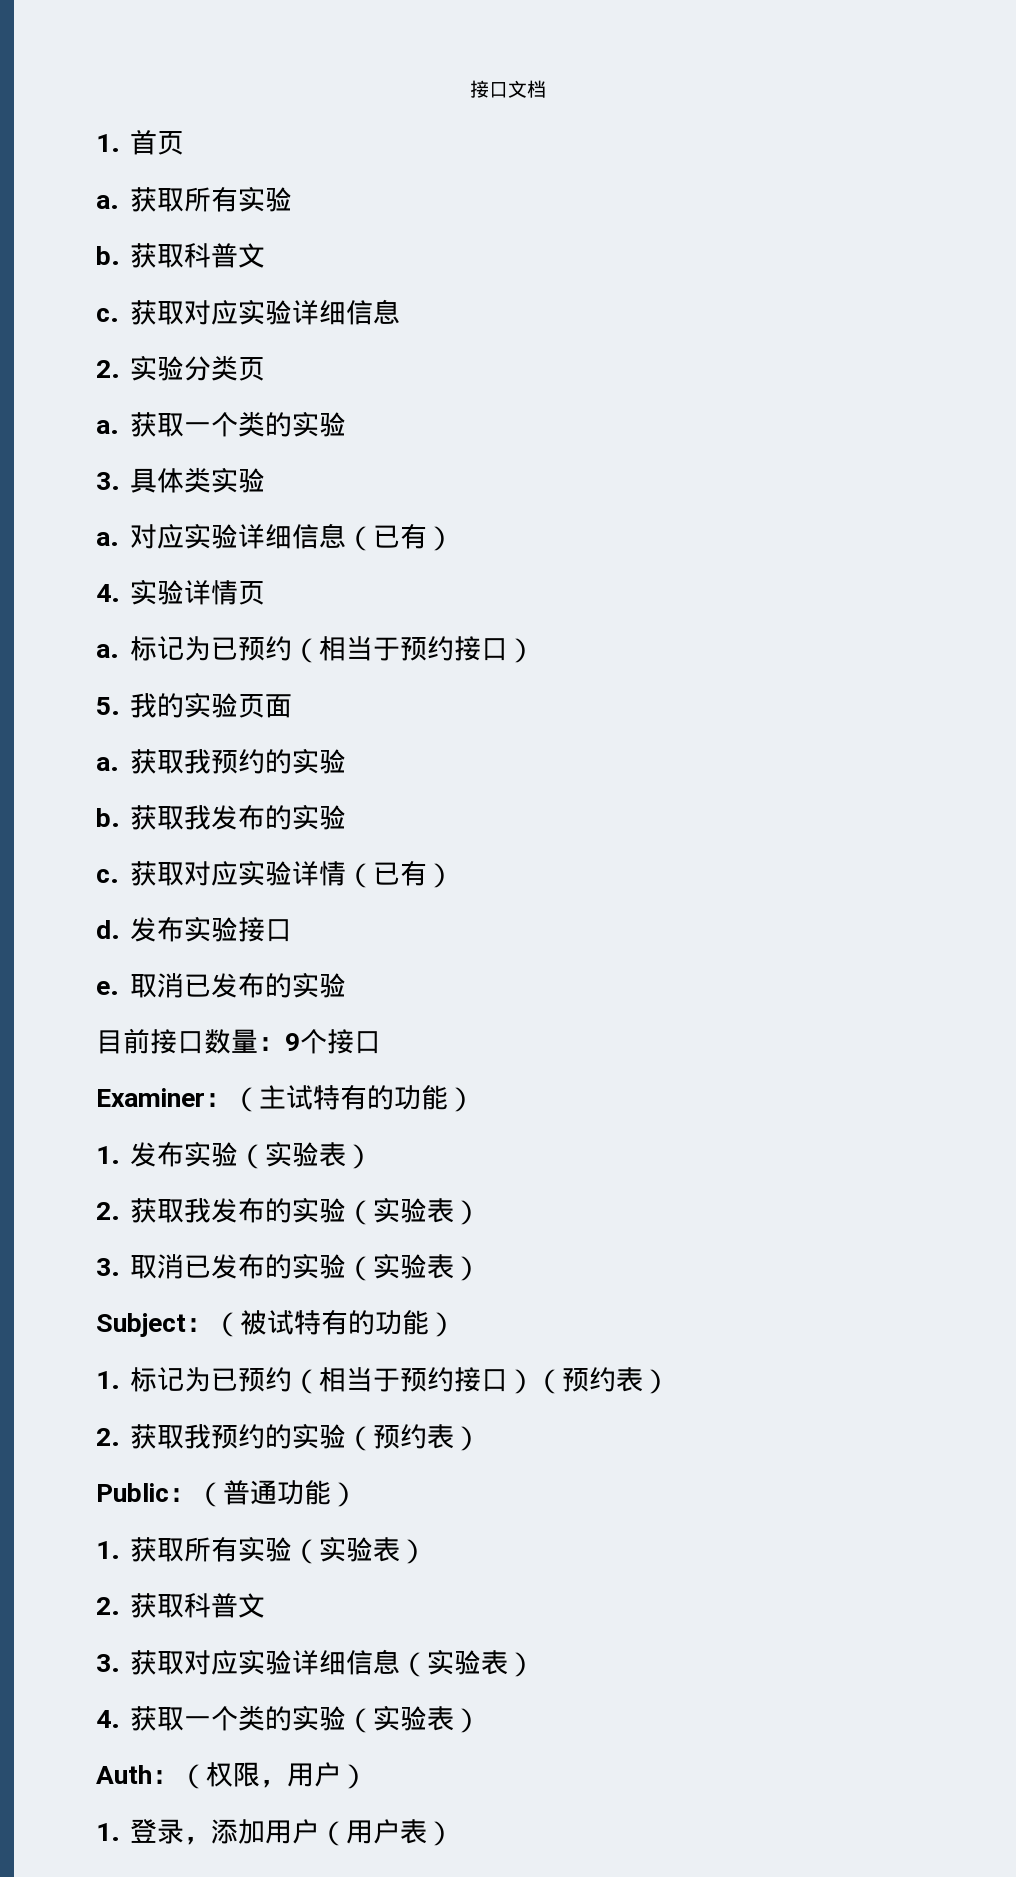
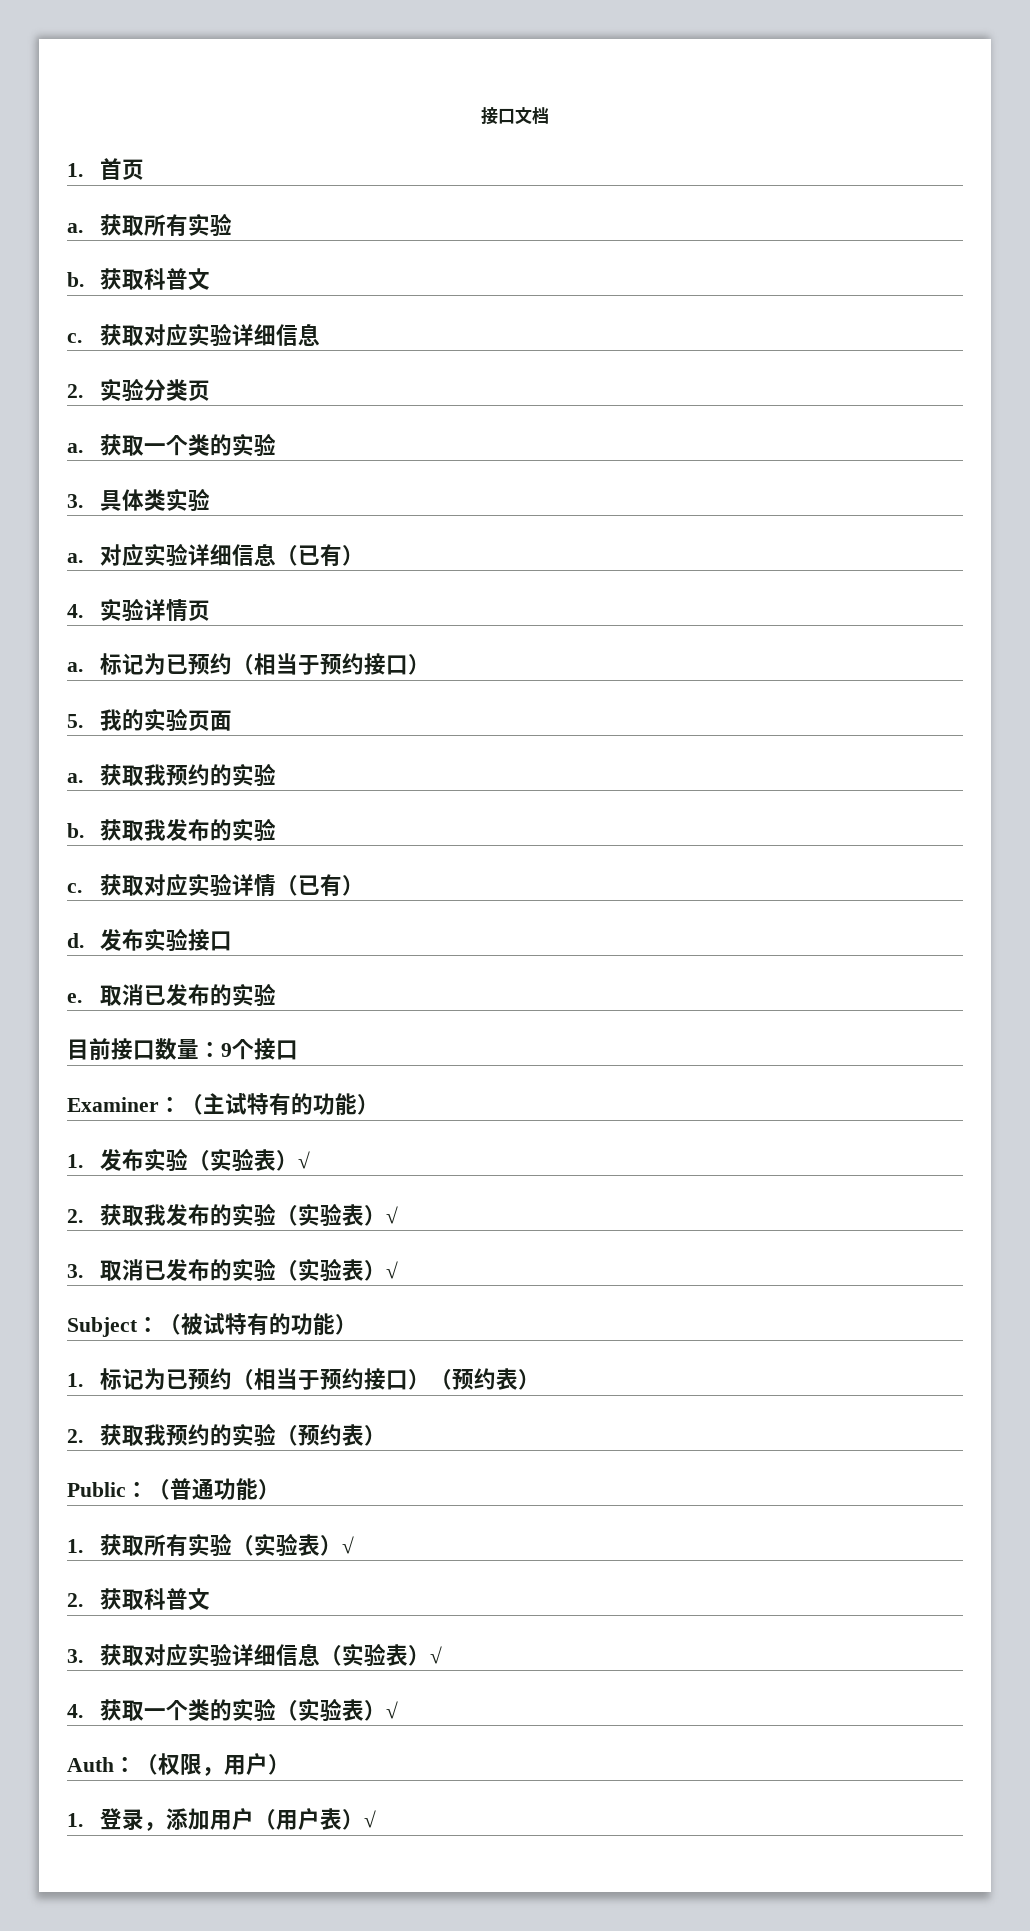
(374, 1156) none -> [297,1151,310,1169] √
(482, 1212) none -> [385,1206,398,1224] √
(482, 1268) none -> [385,1261,398,1279] √
(428, 1551) none -> [341,1536,354,1554] √
(536, 1664) none -> [429,1646,442,1664] √
(482, 1720) none -> [385,1701,398,1719] √
(455, 1833) none -> [363,1810,376,1828] √

